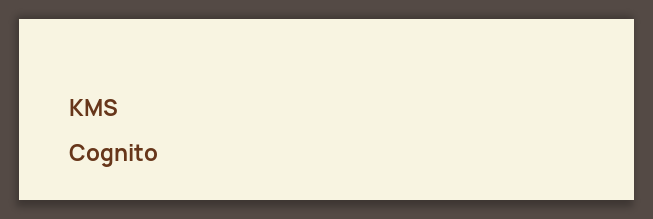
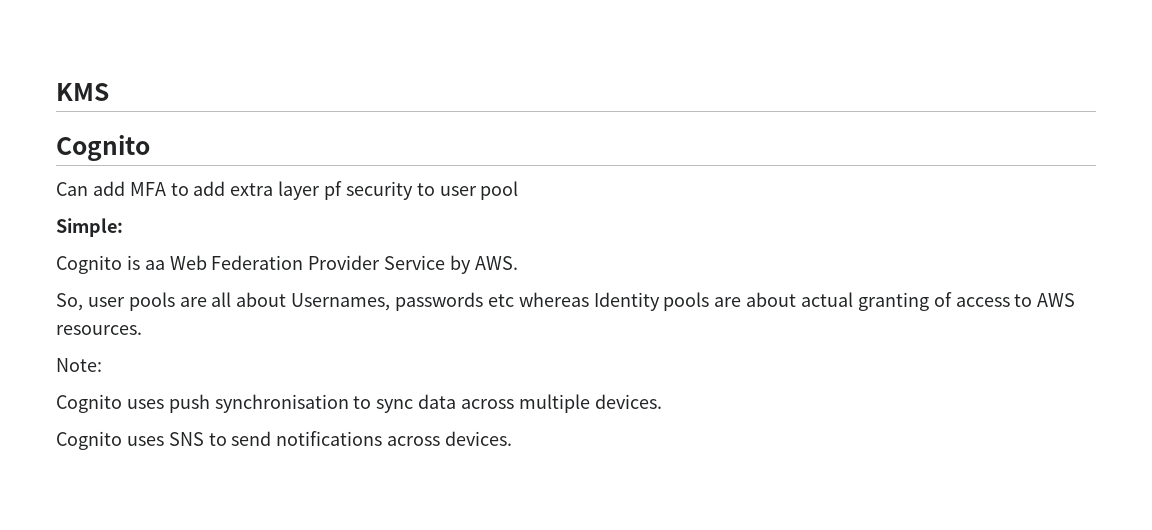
(158, 155) none -> [56,181,519,200] [56,218,123,237] [56,255,518,274] [56,292,1076,311] [56,325,142,335] [56,358,102,372] [56,394,662,413] [56,431,513,450] // Can add MFA to add extra layer pf security to user pool // Simple: // Cognito is aa Web Federation Provider Service by AWS. // So, user pools are all about Usernames, passwords etc whereas Identity pools are about actual granting of access to AWS resources. // Note: // Cognito uses push synchronisation to sync data across multiple devices. // Cognito uses SNS to send notifications across devices.

